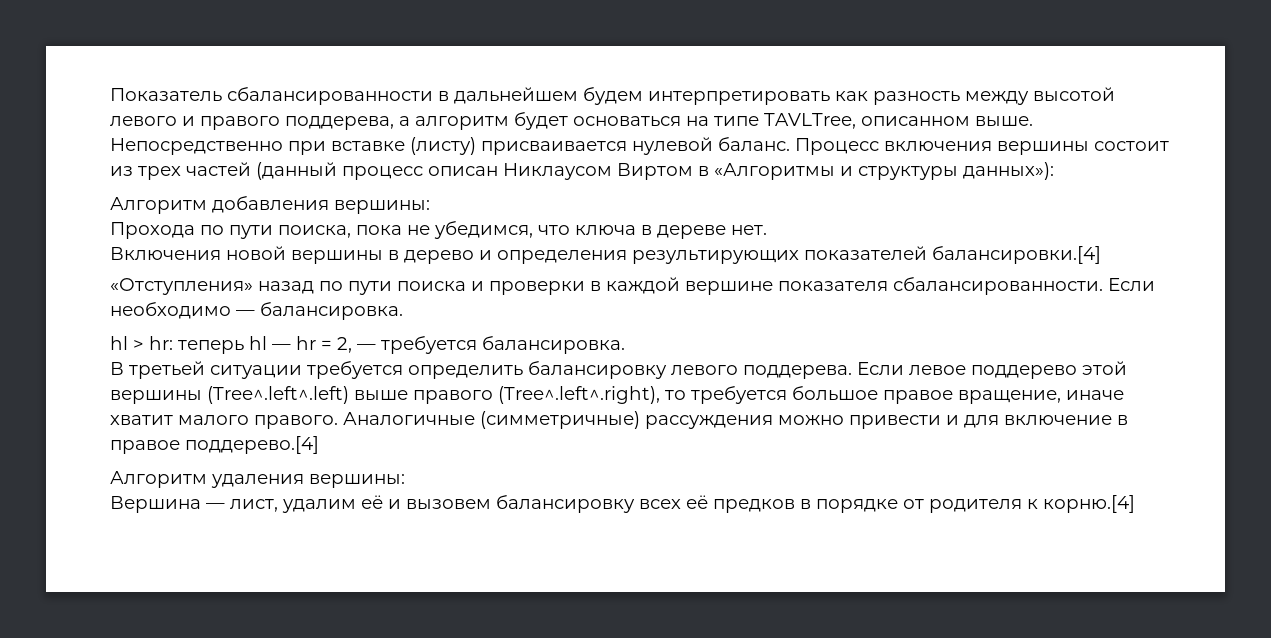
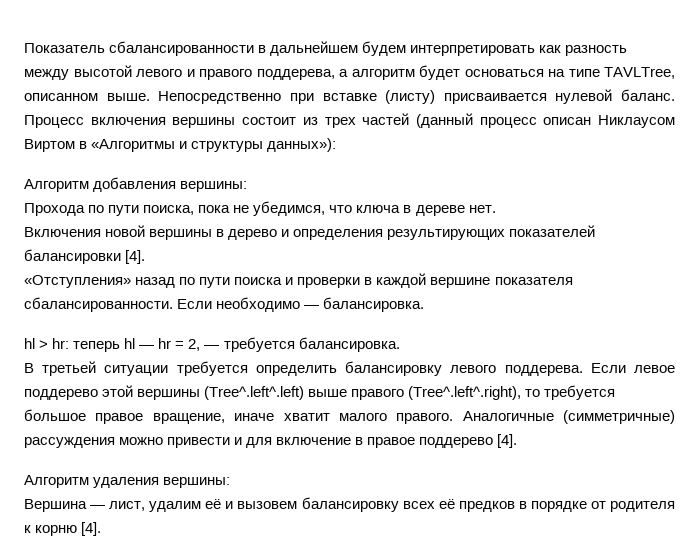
[932,246,1101,264] балансировки.[4] -> [24,249,146,264] балансировки [4].
[185,436,319,454] поддерево.[4] -> [419,434,518,448] поддерево [4].
[1043,495,1135,513] корню.[4] -> [35,522,102,536] корню [4].

